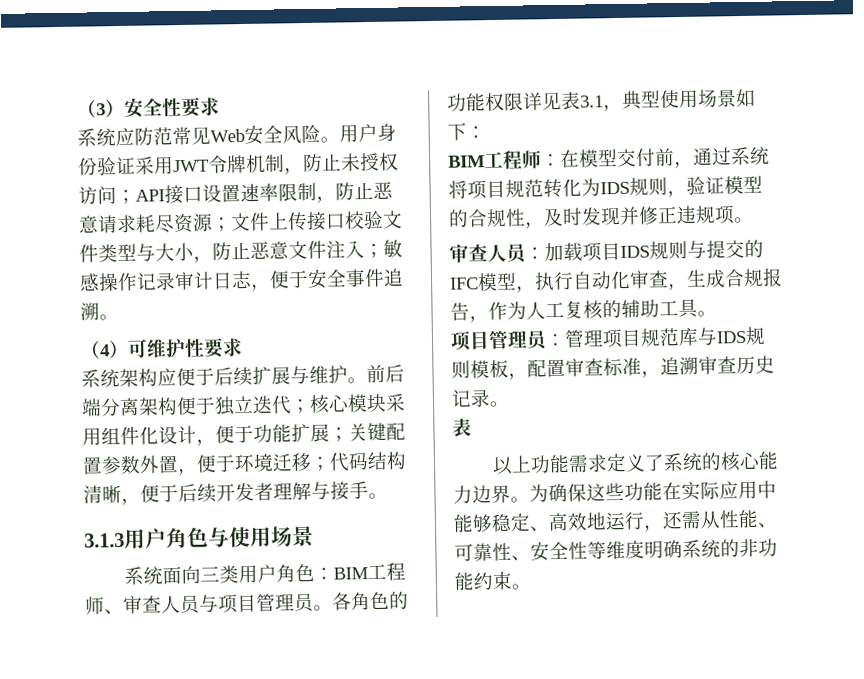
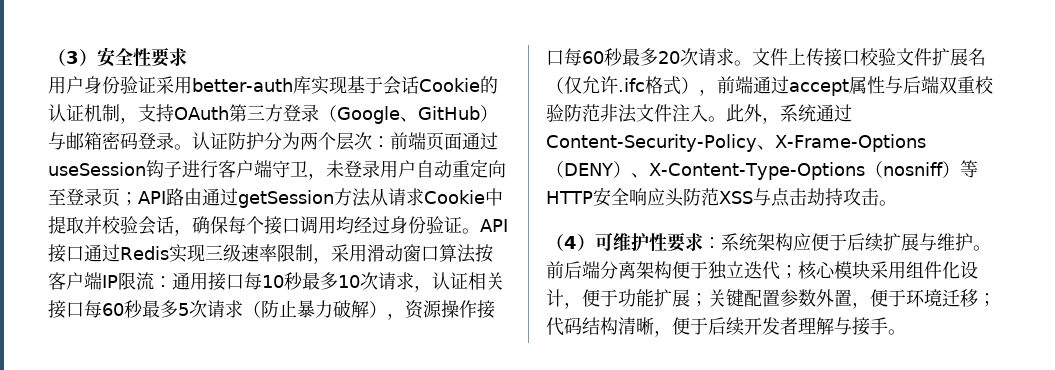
[77,123,397,147] [78,152,399,176] [78,181,393,205] [78,213,232,234] 系统应防范常见Web安全风险。用户身份验证采用JWT令牌机制，防止未授权访问；API接口设置速率限制，防止恶意请求耗尽资源； -> [48,76,498,95] [48,104,498,124] [48,132,498,151] [48,159,506,180] [48,188,503,208] [48,216,508,236] [48,244,493,264] [48,272,504,292] [48,300,495,320] [546,48,752,66] 用户身份验证采用better-auth库实现基于会话Cookie的认证机制，支持OAuth第三方登录（Google、GitHub）与邮箱密码登录。认证防护分为两个层次：前端页面通过useSession钩子进行客户端守卫，未登录用户自动重定向至登录页；API路由通过getSession方法从请求Cookie中提取并校验会话，确保每个接口调用均经过身份验证。API接口通过Redis实现三级速率限制，采用滑动窗口算法按客户端IP限流：通用接口每10秒最多10次请求，认证相关接口每60秒最多5次请求（防止暴力破解），资源操作接口每60秒最多20次请求。
[98,239,403,263] [79,268,404,292] [80,302,100,321] 类型与大小，防止恶意文件注入；敏感操作记录审计日志，便于安全事件追溯 -> [932,48,986,66] [546,76,994,96] [546,104,852,124] [546,134,926,152] [546,160,978,180] [546,187,879,207] 扩展名（仅允许.ifc格式），前端通过accept属性与后端双重校验防范非法文件注入。此外，系统通过Content-Security-Policy、X-Frame-Options（DENY）、X-Content-Type-Options（nosniff）等HTTP安全响应头防范XSS与点击劫持攻击
(243, 347) // -> [703,237,721,249] ：
[84,525,314,549] [123,562,406,585] [85,591,409,615] [447,88,756,112] [447,122,486,141] [448,146,770,170] [448,175,763,200] [448,205,754,229] [449,239,764,264] [450,267,783,293] [450,298,717,323] [450,326,766,351] [451,355,775,380] [451,389,510,408] [452,418,472,437] [491,451,779,476] [453,480,777,504] [453,509,778,533] [454,538,778,562] [454,570,532,591] // 3.1.3用户角色与使用场景 // 系统面向三类用户角色：BIM工程师、审查人员与项目管理员。各角色的功能权限详见表3.1，典型使用场景如下： // BIM工程师：在模型交付前，通过系统将项目规范转化为IDS规则，验证模型的合规性，及时发现并修正违规项。 // 审查人员：加载项目IDS规则与提交的IFC模型，执行自动化审查，生成合规报告，作为人工复核的辅助工具。 // 项目管理员：管理项目规范库与IDS规则模板，配置审查标准，追溯审查历史记录。 // 表 // 以上功能需求定义了系统的核心能力边界。为确保这些功能在实际应用中能够稳定、高效地运行，还需从性能、可靠性、安全性等维度明确系统的非功能约束。 -> (906, 332) none

